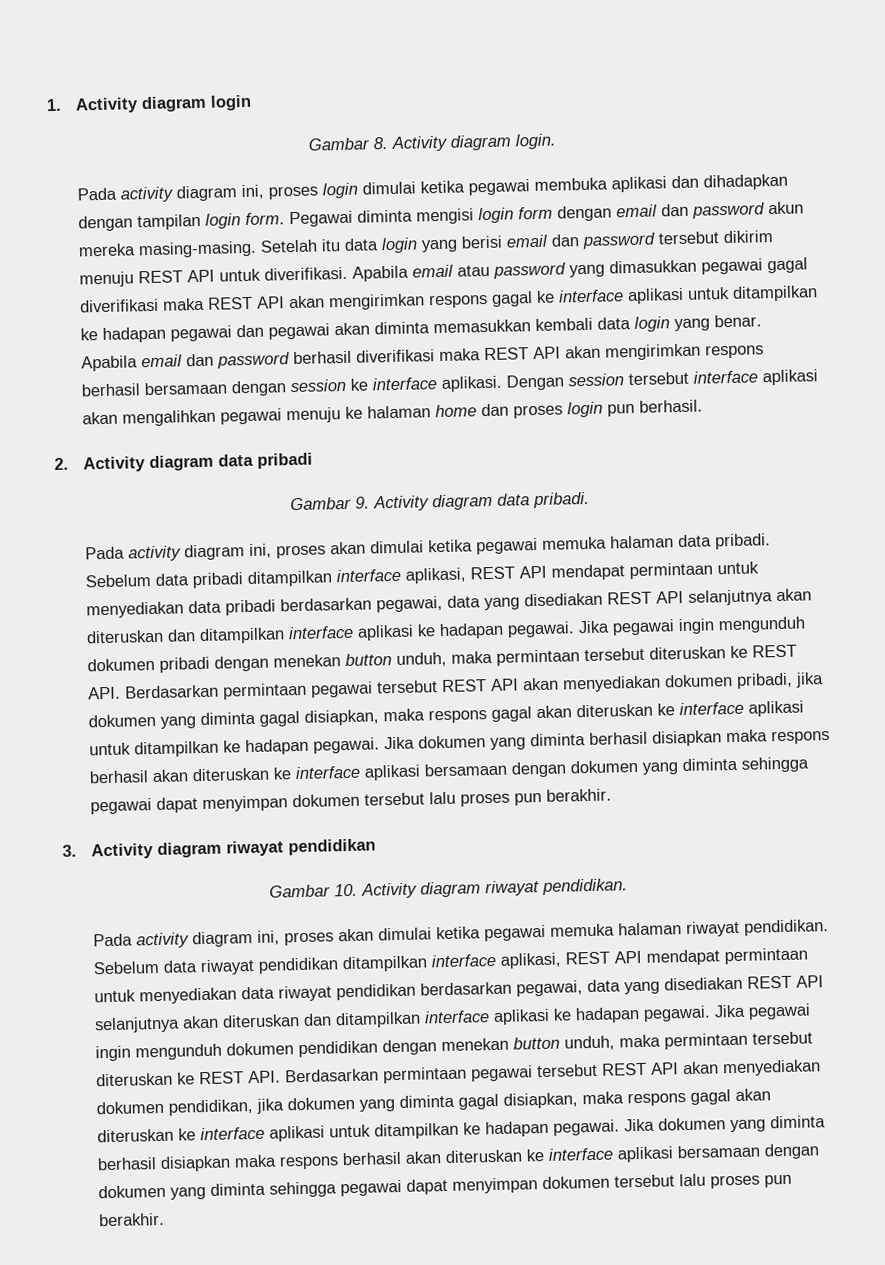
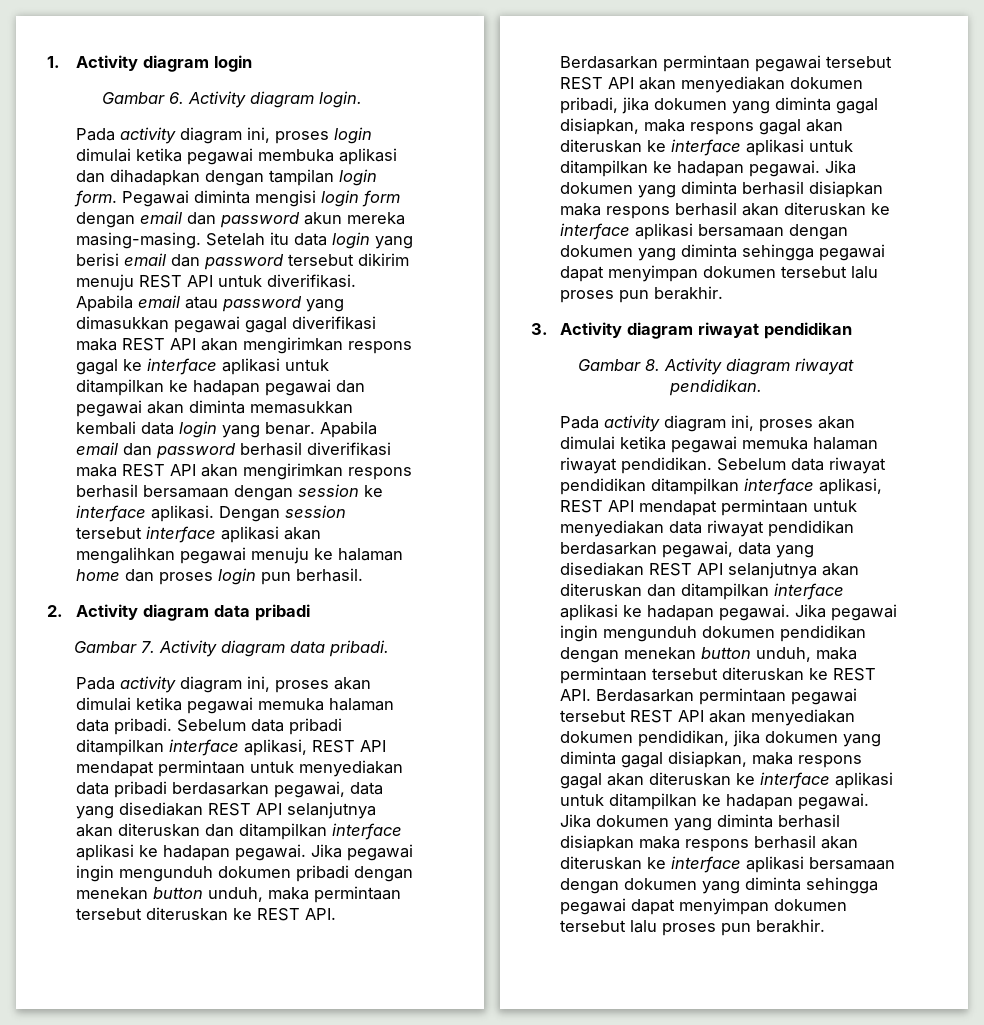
[373,137,388,150] 8. -> [168,92,184,104] 6.
[355,496,370,509] 9. -> [141,641,155,653] 7.
[333,883,358,897] 10. -> [645,359,660,371] 8.

